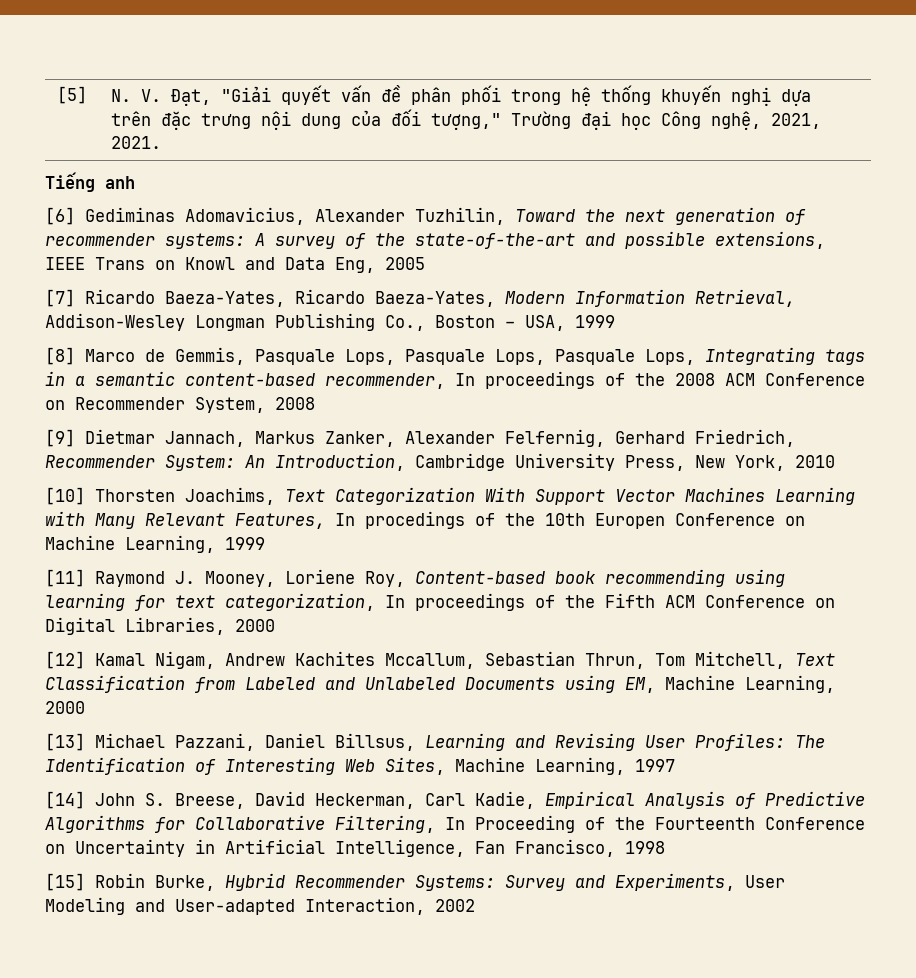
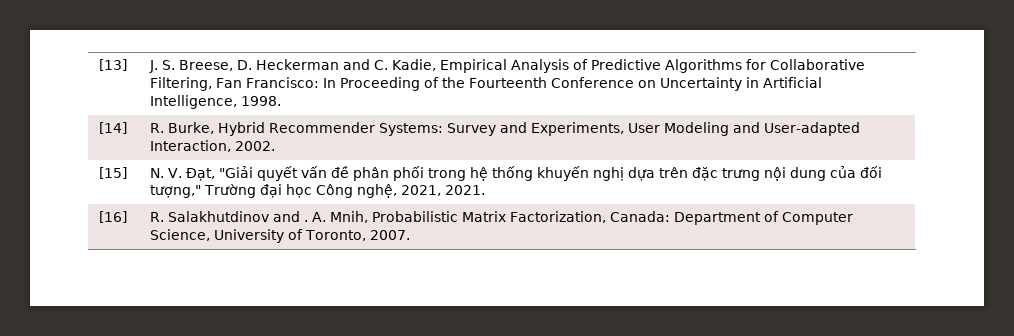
[56,86,87,104] [5] -> [99,59,128,71] [149,59,866,73] [150,77,823,91] [150,95,282,109] [99,122,128,134] [150,122,861,136] [150,140,276,152] [99,167,128,179] [13] | J. S. Breese, D. Heckerman and C. Kadie, Empirical Analysis of Predictive Algorithms for Collaborative Filtering, Fan Francisco: In Proceeding of the Fourteenth Conference on Uncertainty in Artificial Intelligence, 1998. // [14] | R. Burke, Hybrid Recommender Systems: Survey and Experiments, User Modeling and User-adapted Interaction, 2002. // [15]
[45,172,135,192] [45,207,806,225] [45,231,825,249] [45,257,425,273] [45,289,795,307] [45,313,615,331] [45,347,865,365] [45,371,865,389] [45,397,315,413] [45,429,795,447] [45,453,835,471] [45,487,855,505] [45,511,805,529] [45,535,265,553] [45,569,785,587] [45,593,835,611] [45,617,275,635] [45,651,835,669] [45,675,835,693] [45,701,85,714] [45,733,825,751] [45,757,675,775] [45,791,865,809] [45,815,865,833] [45,839,665,857] [45,873,785,891] [45,897,475,915] // Tiếng anh // [6] Gediminas Adomavicius, Alexander Tuzhilin, Toward the next generation of recommender systems: A survey of the state-of-the-art and possible extensions, IEEE Trans on Knowl and Data Eng, 2005 // [7] Ricardo Baeza-Yates, Ricardo Baeza-Yates, Modern Information Retrieval, Addison-Wesley Longman Publishing Co., Boston – USA, 1999 // [8] Marco de Gemmis, Pasquale Lops, Pasquale Lops, Pasquale Lops, Integrating tags in a semantic content-based recommender, In proceedings of the 2008 ACM Conference on Recommender System, 2008 // [9] Dietmar Jannach, Markus Zanker, Alexander Felfernig, Gerhard Friedrich, Recommender System: An Introduction, Cambridge University Press, New York, 2010 // [10] Thorsten Joachims, Text Categorization With Support Vector Machines Learning with Many Relevant Features, In procedings of the 10th Europen Conference on Machine Learning, 1999 // [11] Raymond J. Mooney, Loriene Roy, Content-based book recommending using learning for text categorization, In proceedings of the Fifth ACM Conference on Digital Libraries, 2000 // [12] Kamal Nigam, Andrew Kachites Mccallum, Sebastian Thrun, Tom Mitchell, Text Classification from Labeled and Unlabeled Documents using EM, Machine Learning, 2000 // [13] Michael Pazzani, Daniel Billsus, Learning and Revising User Profiles: The Identification of Interesting Web Sites, Machine Learning, 1997 // [14] John S. Breese, David Heckerman, Carl Kadie, Empirical Analysis of Predictive Algorithms for Collaborative Filtering, In Proceeding of the Fourteenth Conference on Uncertainty in Artificial Intelligence, Fan Francisco, 1998 // [15] Robin Burke, Hybrid Recommender Systems: Survey and Experiments, User Modeling and User-adapted Interaction, 2002 -> [99,211,128,223] [150,211,854,225] [150,229,411,243] // [16] | R. Salakhutdinov and . A. Mnih, Probabilistic Matrix Factorization, Canada: Department of Computer Science, University of Toronto, 2007.

